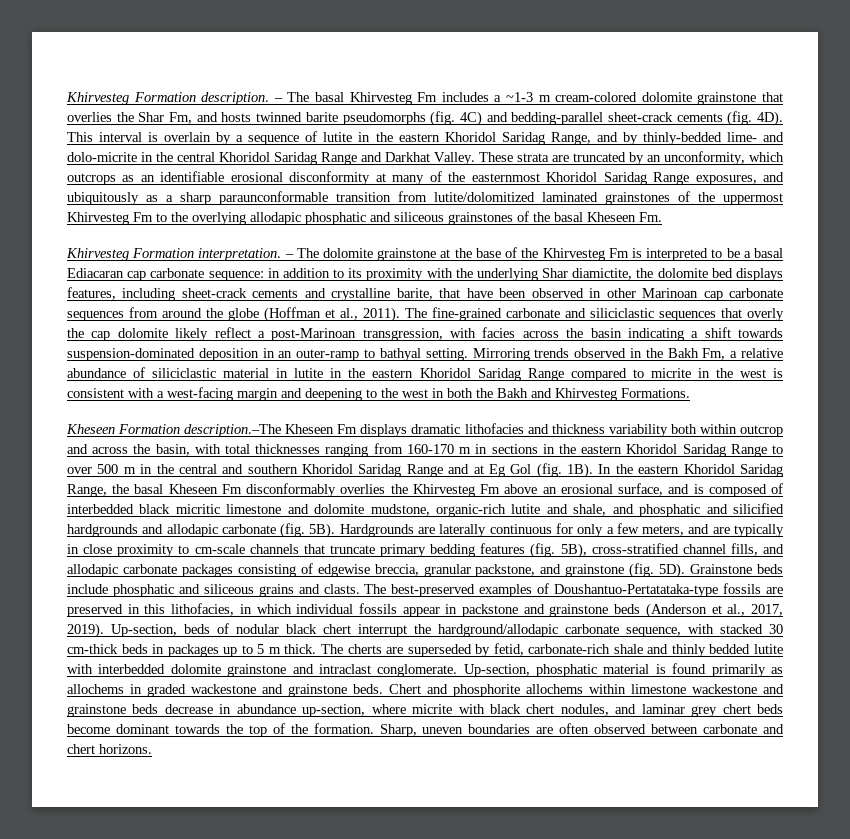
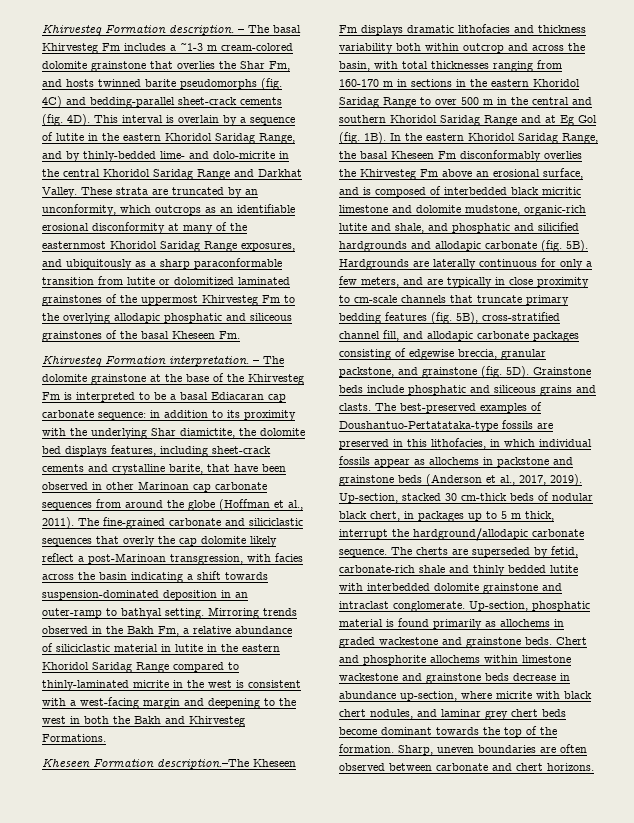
[219,191,328,205] paraunconformable -> [194,258,282,269] paraconformable
[434,192,535,202] lutite/dolomitized -> [127,277,234,285] lutite or dolomitized
(644, 373) none -> [42,680,129,691] thinly-laminated
[730,543,758,556] fills, -> [383,330,399,341] fill,
(440, 612) none -> [414,457,479,465] as allochems
(177, 630) none -> [402,493,507,501] stacked 30 cm-thick
[323,624,783,637] [67,644,148,654] chert interrupt the hardground/allodapic carbonate sequence, with stacked 30 cm-thick beds -> [370,511,400,521] chert,
[284,644,317,654] thick. -> [525,511,554,521] [339,528,584,541] [339,549,387,557] thick, interrupt the hardground/allodapic carbonate sequence.

